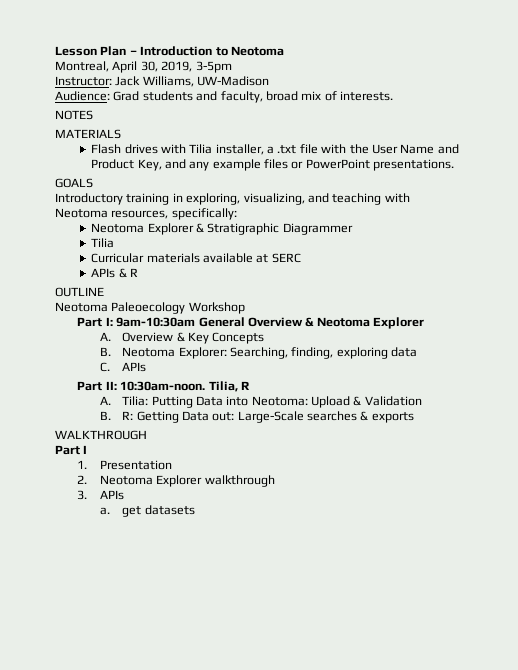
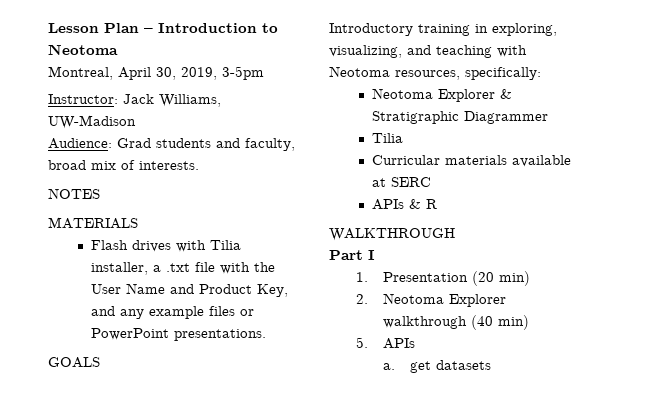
[55,287,104,297] [55,302,245,314] [77,317,425,329] [99,332,265,344] [99,347,418,359] [99,362,147,372] [77,381,250,392] [99,396,422,408] [99,411,414,423] // OUTLINE // Neotoma Paleoecology Workshop // Part I: 9am-10:30am General Overview & Neotoma Explorer // A. Overview & Key Concepts // B. Neotoma Explorer: Searching, finding, exploring data // C. APIs // Part II: 10:30am-noon. Tilia, R // A. Tilia: Putting Data into Neotoma: Upload & Validation // B. R: Getting Data out: Large-Scale searches & exports -> (437, 204) none
(172, 465) none -> [472,271,531,286] (20 min)
[77,490,88,500] // 3. -> [471,315,530,330] [356,337,369,348] (40 min) // 5.

